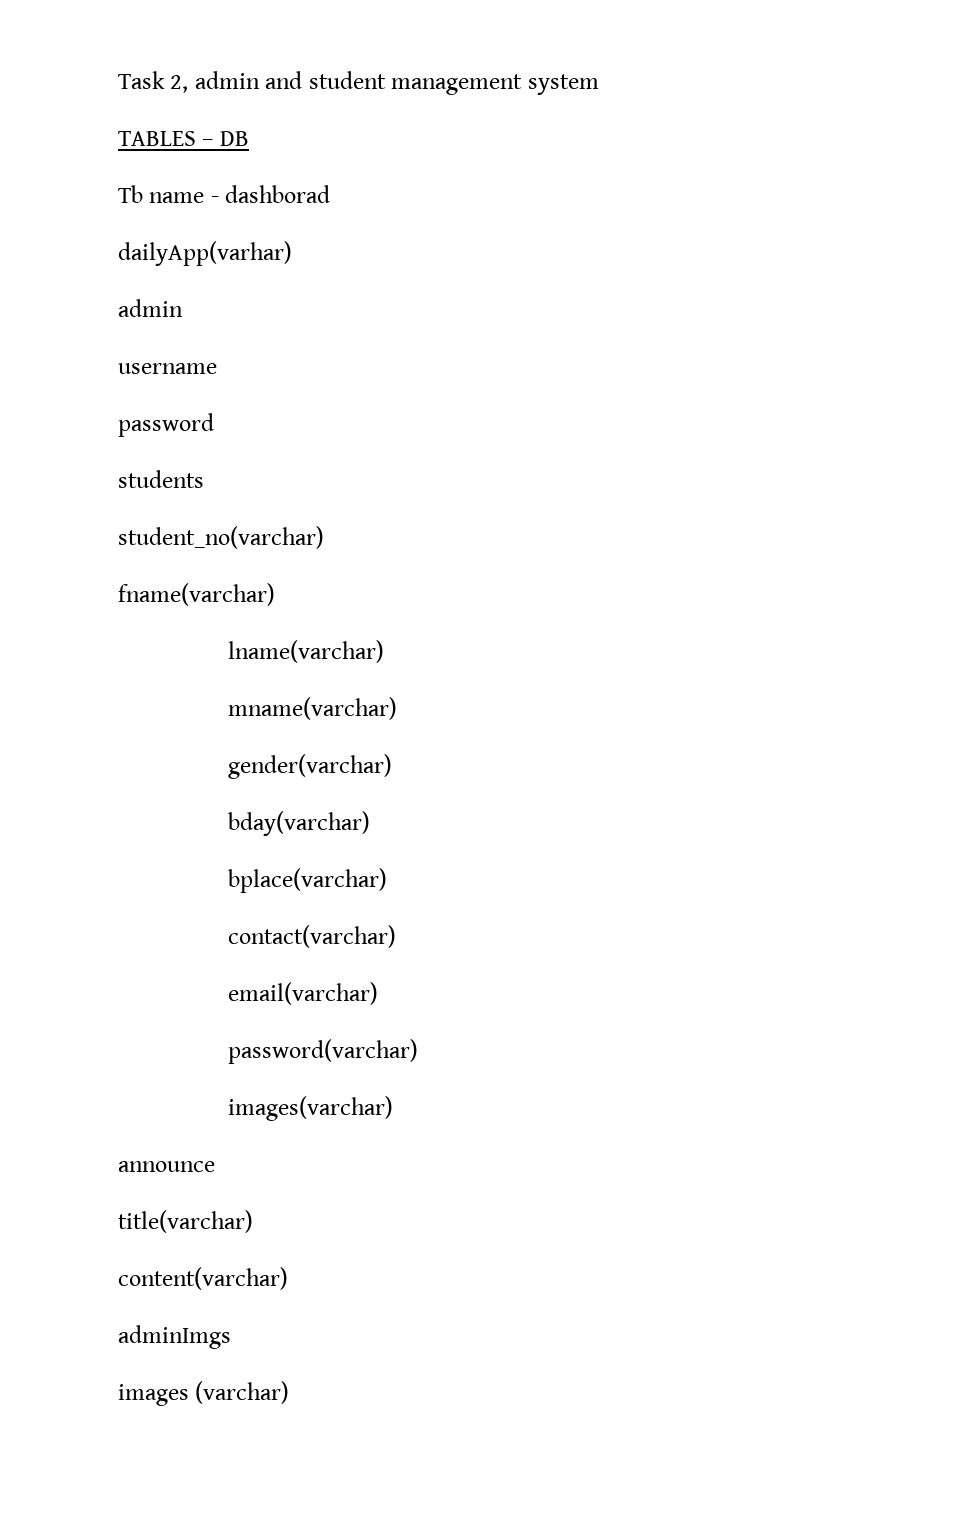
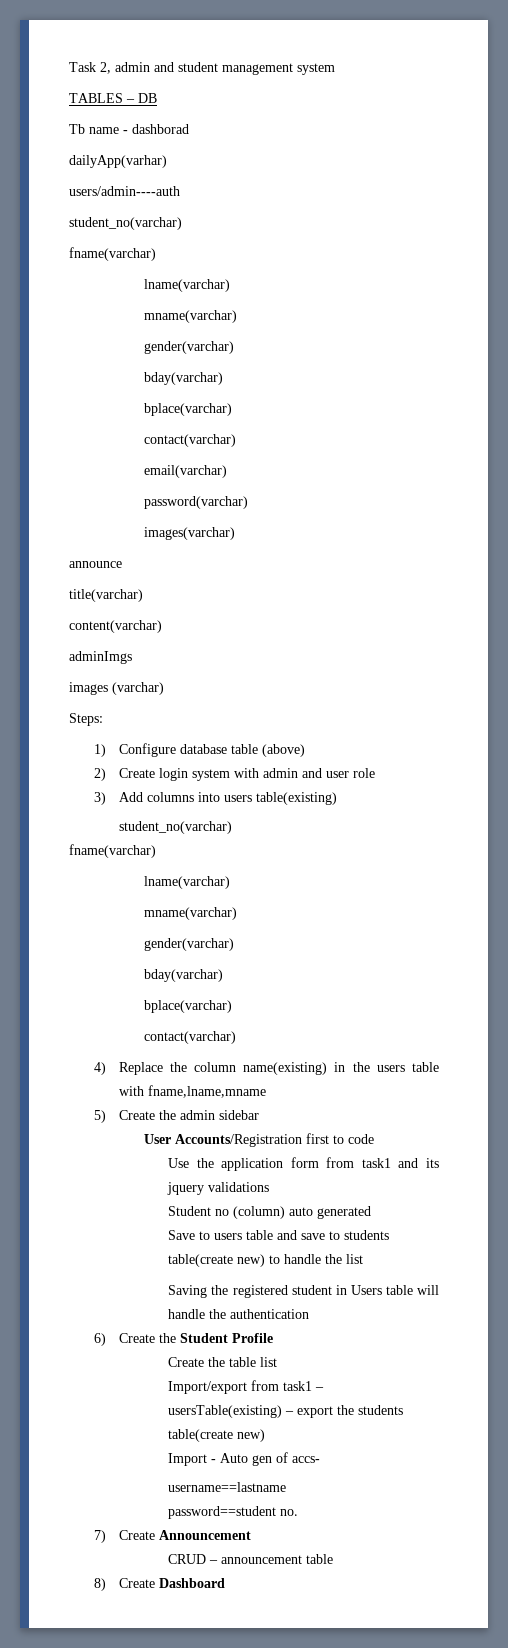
[118,299,183,317] [118,363,217,374] [118,413,214,437] [118,470,204,488] admin // username // password // students -> [69,186,180,196] users/admin----auth
(290, 1392) none -> [69,713,103,726] [93,743,305,757] [93,768,375,781] [93,792,337,805] [118,821,232,834] [69,844,156,858] [143,876,230,889] [143,907,237,920] [143,938,234,951] [143,969,223,982] [143,1000,232,1013] [143,1031,236,1044] [93,1062,439,1075] [118,1085,266,1098] [93,1110,259,1123] [143,1133,374,1147] [168,1157,439,1171] [167,1182,270,1195] [168,1206,372,1219] [168,1230,390,1240] [168,1254,364,1267] [168,1285,439,1298] [168,1309,310,1319] [93,1333,273,1346] [168,1357,278,1367] [168,1380,325,1394] [168,1405,404,1418] [168,1429,266,1442] [168,1452,321,1466] [168,1482,287,1492] [168,1506,299,1519] [93,1530,251,1543] [168,1554,334,1564] [93,1578,225,1591] // Steps: // 1) Configure database table (above) // 2) Create login system with admin and user role // 3) Add columns into users table(existing) // student_no(varchar) // fname(varchar) // lname(varchar) // mname(varchar) // gender(varchar) // bday(varchar) // bplace(varchar) // contact(varchar) // 4) Replace the column name(existing) in the users table with fname,lname,mname // 5) Create the admin sidebar // User Accounts/Registration first to code // Use the application form from task1 and its jquery validations // Student no (column) auto generated // Save to users table and save to students table(create new) to handle the list // Saving the registered student in Users table will handle the authentication // 6) Create the Student Profile // Create the table list // Import/export from task1 – usersTable(existing) – export the students table(create new) // Import - Auto gen of accs- // username==lastname // password==student no. // 7) Create Announcement // CRUD – announcement table // 8) Create Dashboard

